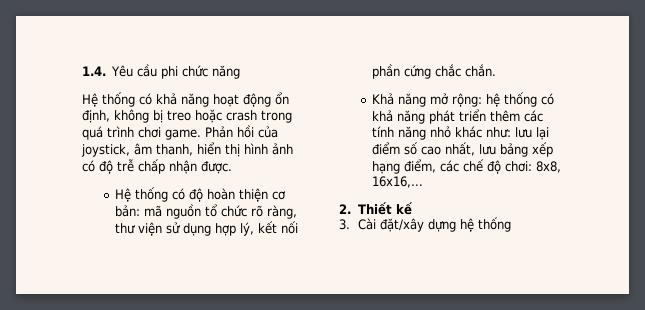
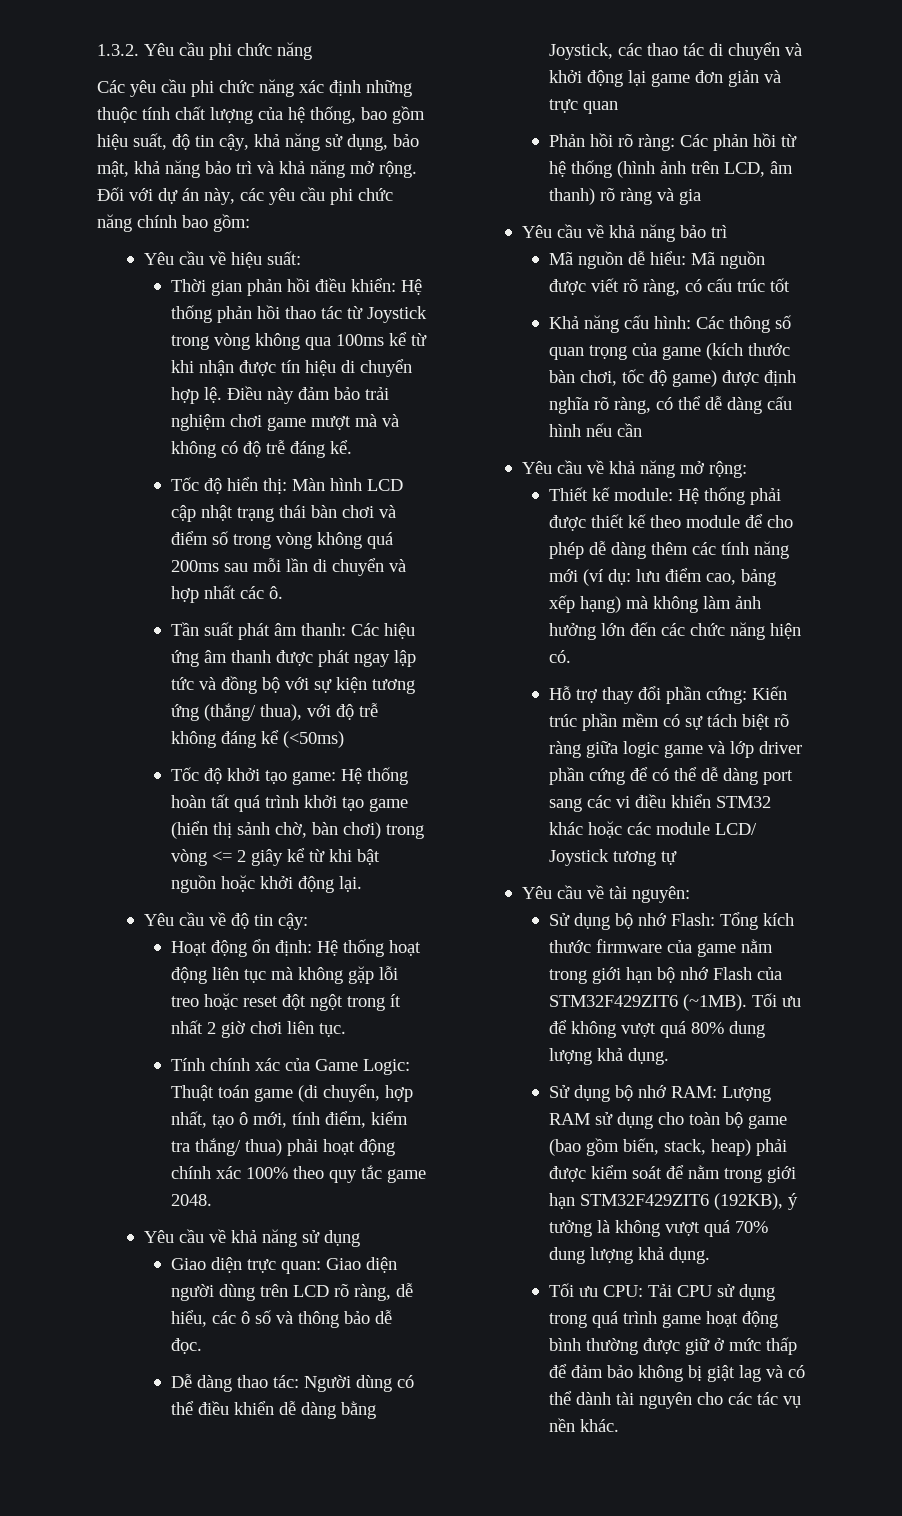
[82,66,106,76] 1.4. -> [97,44,139,56] 1.3.2.
[82,92,289,107] [82,109,292,123] [82,125,278,140] [81,142,293,157] [82,159,232,174] [115,187,287,202] [115,204,298,219] [115,221,299,236] [372,64,497,79] [372,92,555,107] [372,109,544,124] [372,126,550,140] [372,142,554,157] [372,159,562,174] [372,176,424,188] [339,202,414,215] [339,217,512,232] Hệ thống có khả năng hoạt động ổn định, không bị treo hoặc crash trong quá trình chơi game. Phản hồi của joystick, âm thanh, hiển thị hình ảnh có độ trễ chấp nhận được. // Hệ thống có độ hoàn thiện cơ bản: mã nguồn tổ chức rõ ràng, thư viện sử dụng hợp lý, kết nối phần cứng chắc chắn. // Khả năng mở rộng: hệ thống có khả năng phát triển thêm các tính năng nhỏ khác như: lưu lại điểm số cao nhất, lưu bảng xếp hạng điểm, các chế độ chơi: 8x8, 16x16,… // 2. Thiết kế // 3. Cài đặt/xây dựng hệ thống -> [97,79,412,97] [97,106,425,124] [97,133,419,151] [97,160,417,178] [97,187,393,205] [97,214,250,232] [144,251,302,268] [170,278,422,296] [170,305,427,323] [170,332,427,350] [170,359,412,377] [170,386,389,404] [170,414,399,431] [170,440,352,458] [170,477,403,494] [170,505,396,522] [170,531,393,549] [170,558,406,576] [170,585,283,603] [170,622,415,640] [170,650,416,667] [170,676,415,694] [170,703,378,721] [170,730,344,748] [170,767,408,785] [170,794,408,812] [170,821,424,839] [170,848,380,866] [170,875,362,893] [144,912,309,930] [170,939,421,957] [170,966,398,984] [170,993,401,1011] [170,1020,346,1038] [170,1058,410,1075] [170,1084,413,1102] [170,1111,408,1128] [170,1138,395,1156] [170,1165,426,1183] [170,1194,212,1206] [144,1229,361,1247] [170,1257,397,1274] [170,1283,413,1301] [170,1310,392,1328] [170,1338,202,1354] [170,1374,414,1392] [170,1401,376,1419] [548,42,802,60] [548,70,781,87] [548,99,618,114] [548,133,797,151] [548,160,793,178] [548,188,701,205] [522,224,728,242] [548,251,765,269] [548,278,790,296] [548,315,791,333] [548,343,790,360] [548,369,796,387] [548,396,792,414] [548,423,642,437] [522,460,748,478] [548,487,781,505] [548,514,793,531] [548,541,789,559] [548,568,776,586] [548,595,761,613] [548,622,801,640] [548,650,571,663] [548,686,787,704] [548,713,789,731] [548,741,802,758] [548,767,793,785] [548,794,771,812] [548,821,757,838] [548,849,677,866] [522,885,691,903] [548,912,794,930] [548,939,773,957] [548,967,782,984] [548,993,801,1011] [548,1020,765,1038] [548,1048,669,1065] [548,1085,771,1102] [548,1112,787,1129] [548,1138,787,1156] [548,1165,796,1183] [548,1193,798,1210] [548,1220,768,1237] [548,1247,710,1264] [548,1283,775,1301] [548,1311,778,1328] [548,1337,797,1355] [548,1364,805,1382] [548,1391,801,1409] [548,1418,619,1432] Các yêu cầu phi chức năng xác định những thuộc tính chất lượng của hệ thống, bao gồm hiệu suất, độ tin cậy, khả năng sử dụng, bảo mật, khả năng bảo trì và khả năng mở rộng. Đối với dự án này, các yêu cầu phi chức năng chính bao gồm: // Yêu cầu về hiệu suất: // Thời gian phản hồi điều khiển: Hệ thống phản hồi thao tác từ Joystick trong vòng không qua 100ms kể từ khi nhận được tín hiệu di chuyển hợp lệ. Điều này đảm bảo trải nghiệm chơi game mượt mà và không có độ trễ đáng kể. // Tốc độ hiển thị: Màn hình LCD cập nhật trạng thái bàn chơi và điểm số trong vòng không quá 200ms sau mỗi lần di chuyển và hợp nhất các ô. // Tần suất phát âm thanh: Các hiệu ứng âm thanh được phát ngay lập tức và đồng bộ với sự kiện tương ứng (thắng/ thua), với độ trễ không đáng kể (<50ms) // Tốc độ khởi tạo game: Hệ thống hoàn tất quá trình khởi tạo game (hiển thị sảnh chờ, bàn chơi) trong vòng <= 2 giây kể từ khi bật nguồn hoặc khởi động lại. // Yêu cầu về độ tin cậy: // Hoạt động ổn định: Hệ thống hoạt động liên tục mà không gặp lỗi treo hoặc reset đột ngột trong ít nhất 2 giờ chơi liên tục. // Tính chính xác của Game Logic: Thuật toán game (di chuyển, hợp nhất, tạo ô mới, tính điểm, kiểm tra thắng/ thua) phải hoạt động chính xác 100% theo quy tắc game 2048. // Yêu cầu về khả năng sử dụng // Giao diện trực quan: Giao diện người dùng trên LCD rõ ràng, dễ hiểu, các ô số và thông bảo dễ đọc. // Dễ dàng thao tác: Người dùng có thể điều khiển dễ dàng bằng Joystick, các thao tác di chuyển và khởi động lại game đơn giản và trực quan // Phản hồi rõ ràng: Các phản hồi từ hệ thống (hình ảnh trên LCD, âm thanh) rõ ràng và gia // Yêu cầu về khả năng bảo trì // Mã nguồn dễ hiểu: Mã nguồn được viết rõ ràng, có cấu trúc tốt // Khả năng cấu hình: Các thông số quan trọng của game (kích thước bàn chơi, tốc độ game) được định nghĩa rõ ràng, có thể dễ dàng cấu hình nếu cần // Yêu cầu về khả năng mở rộng: // Thiết kế module: Hệ thống phải được thiết kế theo module để cho phép dễ dàng thêm các tính năng mới (ví dụ: lưu điểm cao, bảng xếp hạng) mà không làm ảnh hưởng lớn đến các chức năng hiện có. // Hỗ trợ thay đổi phần cứng: Kiến trúc phần mềm có sự tách biệt rõ ràng giữa logic game và lớp driver phần cứng để có thể dễ dàng port sang các vi điều khiển STM32 khác hoặc các module LCD/ Joystick tương tự // Yêu cầu về tài nguyên: // Sử dụng bộ nhớ Flash: Tổng kích thước firmware của game nằm trong giới hạn bộ nhớ Flash của STM32F429ZIT6 (~1MB). Tối ưu để không vượt quá 80% dung lượng khả dụng. // Sử dụng bộ nhớ RAM: Lượng RAM sử dụng cho toàn bộ game (bao gồm biến, stack, heap) phải được kiểm soát để nằm trong giới hạn STM32F429ZIT6 (192KB), ý tưởng là không vượt quá 70% dung lượng khả dụng. // Tối ưu CPU: Tải CPU sử dụng trong quá trình game hoạt động bình thường được giữ ở mức thấp để đảm bảo không bị giật lag và có thể dành tài nguyên cho các tác vụ nền khác.

